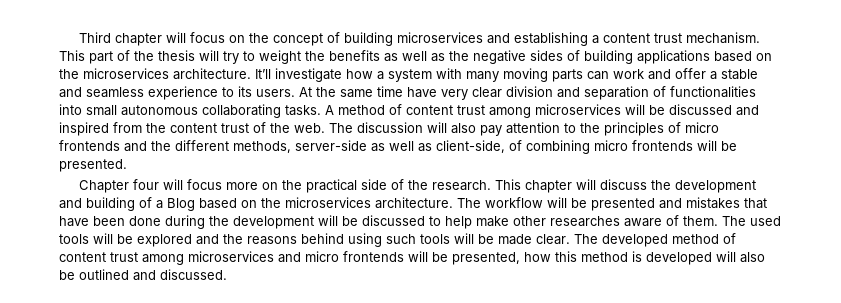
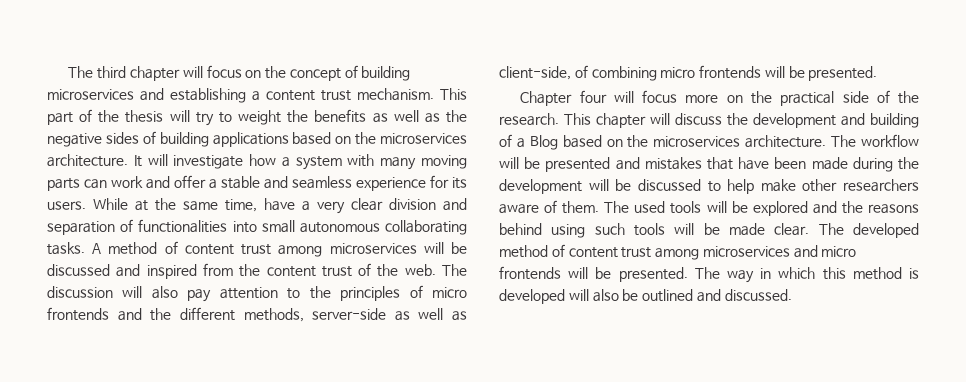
[79,32,112,43] Third -> [68,66,127,79] The third
[255,69,271,79] It’ll -> [133,154,168,167] It will
[222,87,234,97] to -> [430,175,449,188] for
[299,86,437,98] At the same time have -> [93,198,310,212] While at the same time, have a
[129,216,161,226] done -> [811,157,848,170] made
[550,216,620,227] researches -> [843,179,919,192] researchers
[452,252,551,265] presented, how -> [618,267,816,283] presented. The way in which

